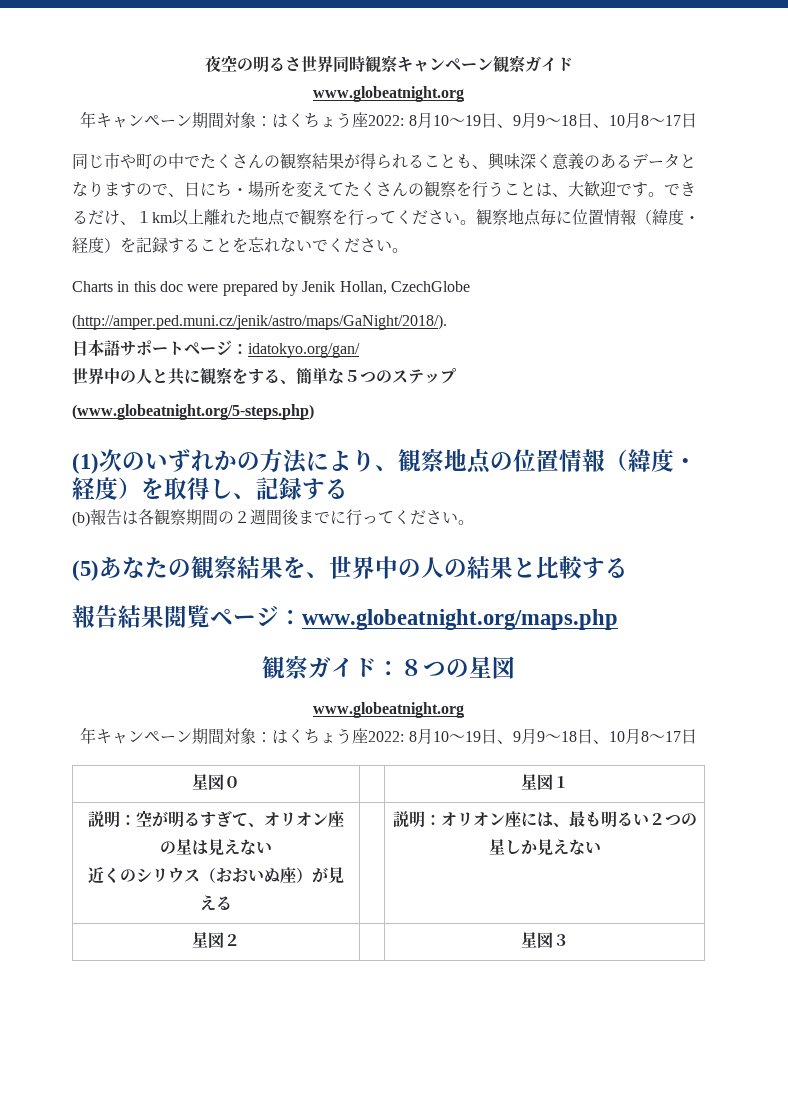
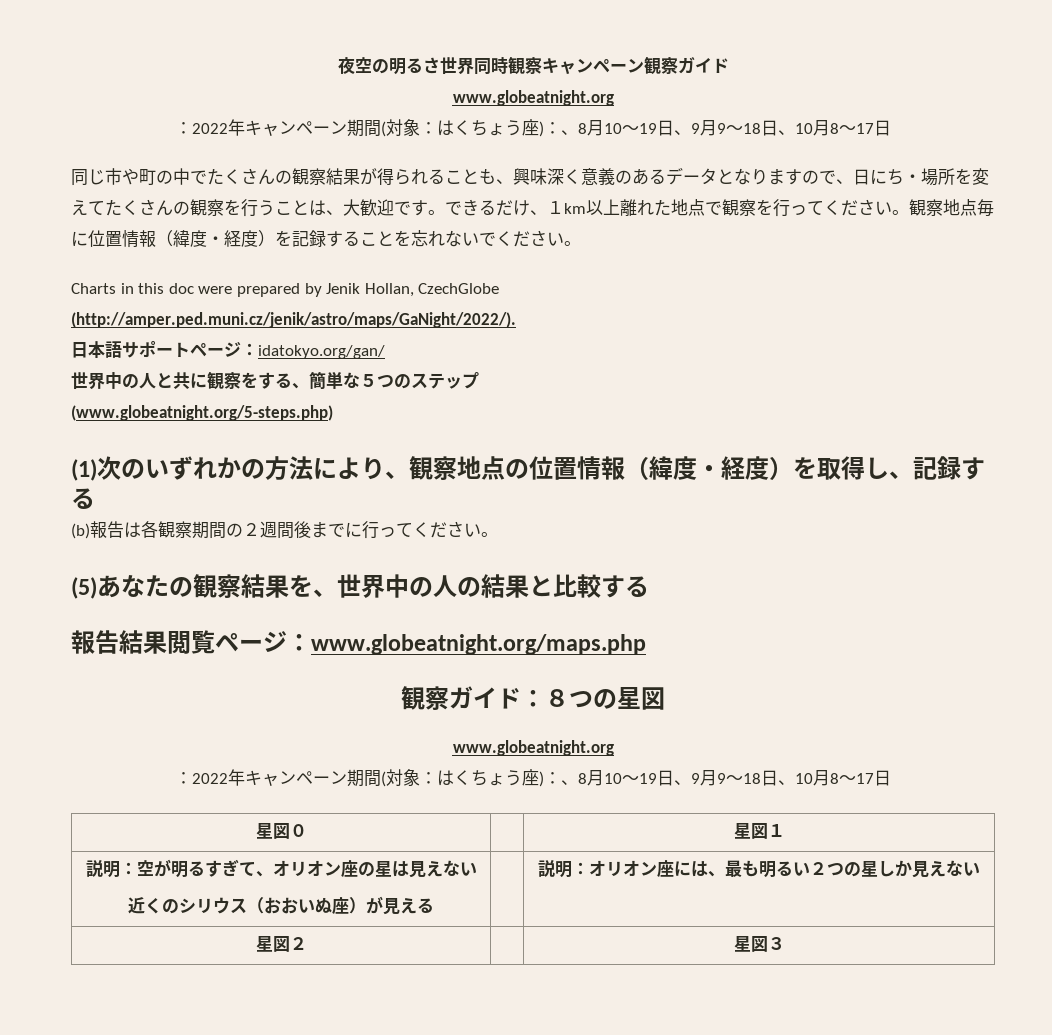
[80,111,405,128] 年キャンペーン期間対象：はくちょう座2022: -> [175,119,578,137] ：2022年キャンペーン期間(対象：はくちょう座)：、
[72,314,447,330] (http://amper.ped.muni.cz/jenik/astro/maps/GaNight/2018/). -> [71,312,516,328] (http://amper.ped.muni.cz/jenik/astro/maps/GaNight/2022/).
[80,727,405,744] 年キャンペーン期間対象：はくちょう座2022: -> [175,769,578,787] ：2022年キャンペーン期間(対象：はくちょう座)：、

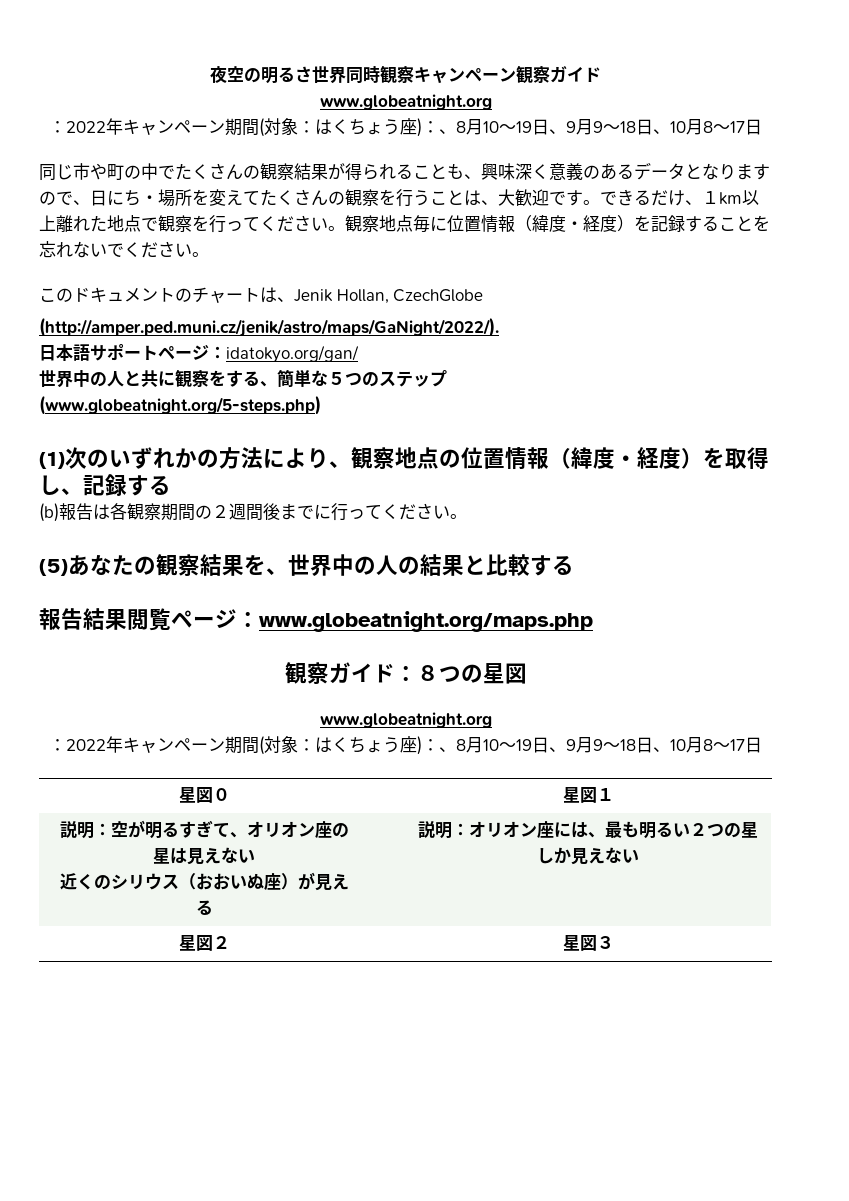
[71,283,322,297] Charts in this doc were prepared by -> [39,287,294,303] このドキュメントのチャートは、

